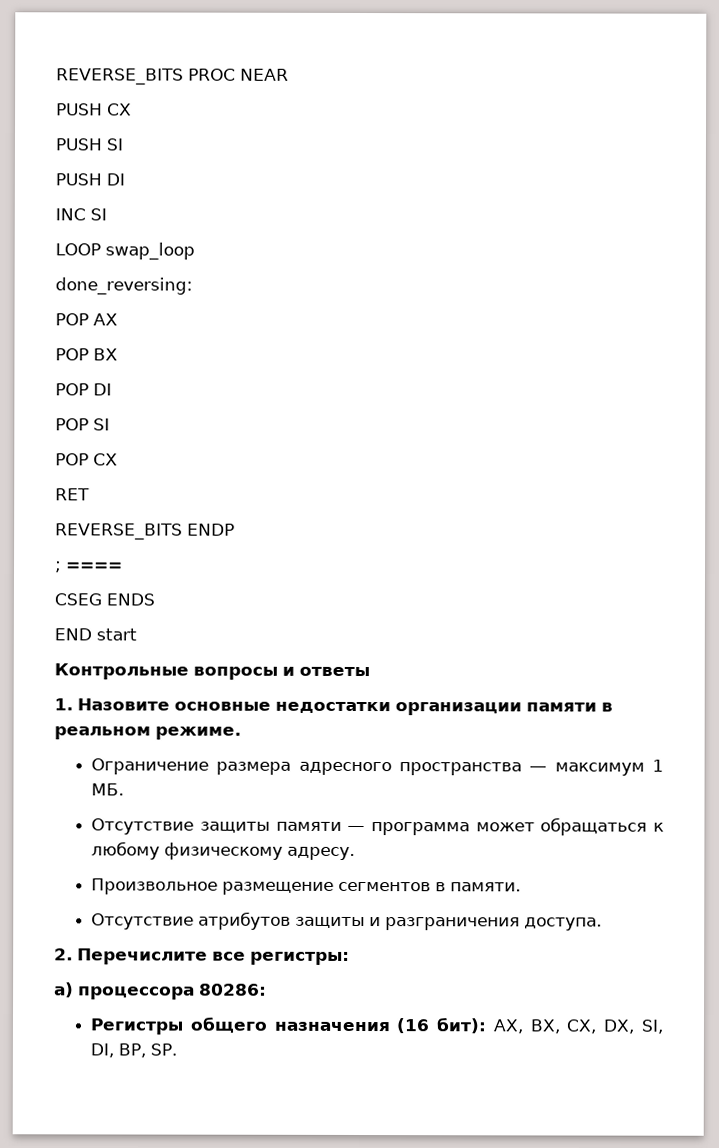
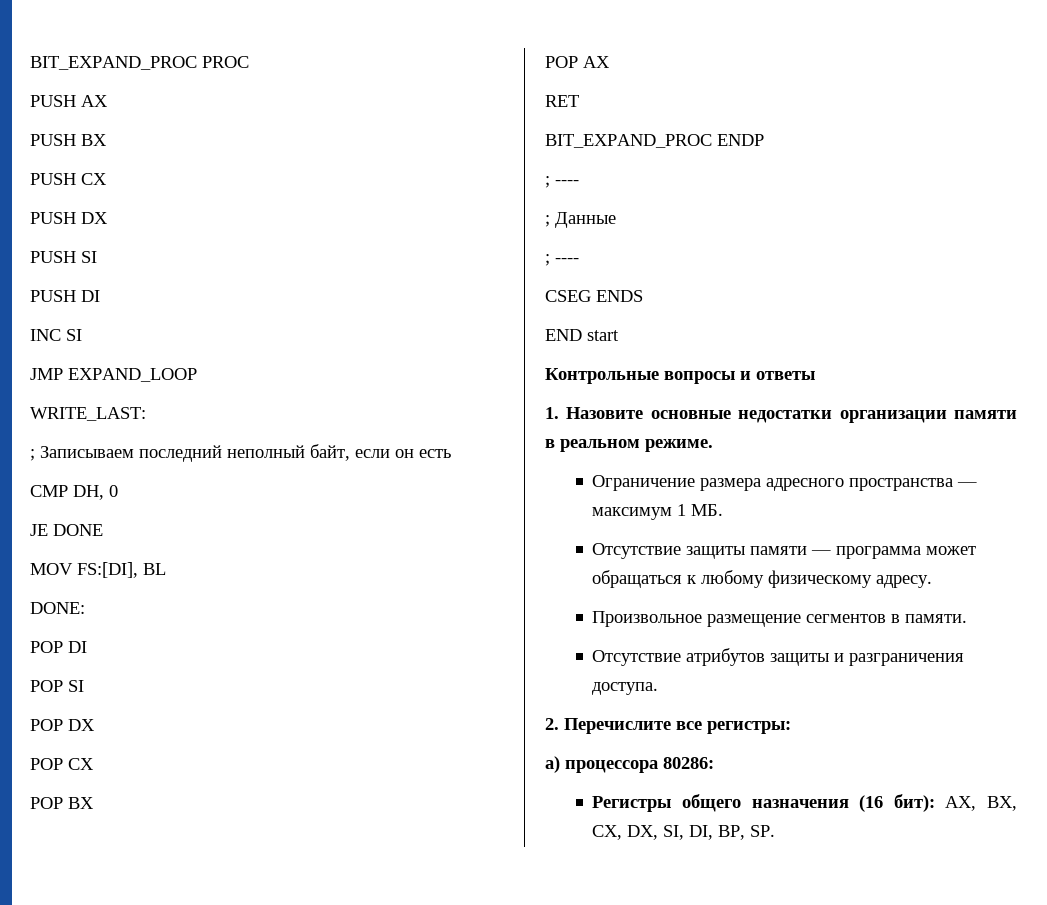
[56,68,184,85] REVERSE_BITS -> [30,56,197,70] BIT_EXPAND_PROC
[240,68,289,81] NEAR -> [30,95,108,107] [30,134,107,146] // PUSH AX // PUSH BX
(132, 109) none -> [30,212,108,224] // PUSH DX
[55,242,195,260] [55,277,193,295] [55,313,118,326] [55,348,118,361] LOOP swap_loop // done_reversing: // POP AX // POP BX -> [30,368,197,382] [30,407,146,421] [30,444,451,462] [30,485,118,500] [30,524,103,536] [30,562,166,578] [30,602,85,614] JMP EXPAND_LOOP // WRITE_LAST: // ; Записываем последний неполный байт, если он есть // CMP DH, 0 // JE DONE // MOV FS:[DI], BL // DONE:
(110, 424) none -> [30,719,95,731] // POP DX
(118, 459) none -> [30,797,94,809] [545,56,610,68] // POP BX // POP AX
[55,523,183,540] REVERSE_BITS -> [545,134,712,148] BIT_EXPAND_PROC
[66,562,123,571] ==== -> [555,180,579,185] [545,212,616,228] [545,254,579,266] ---- // ; Данные // ; ----

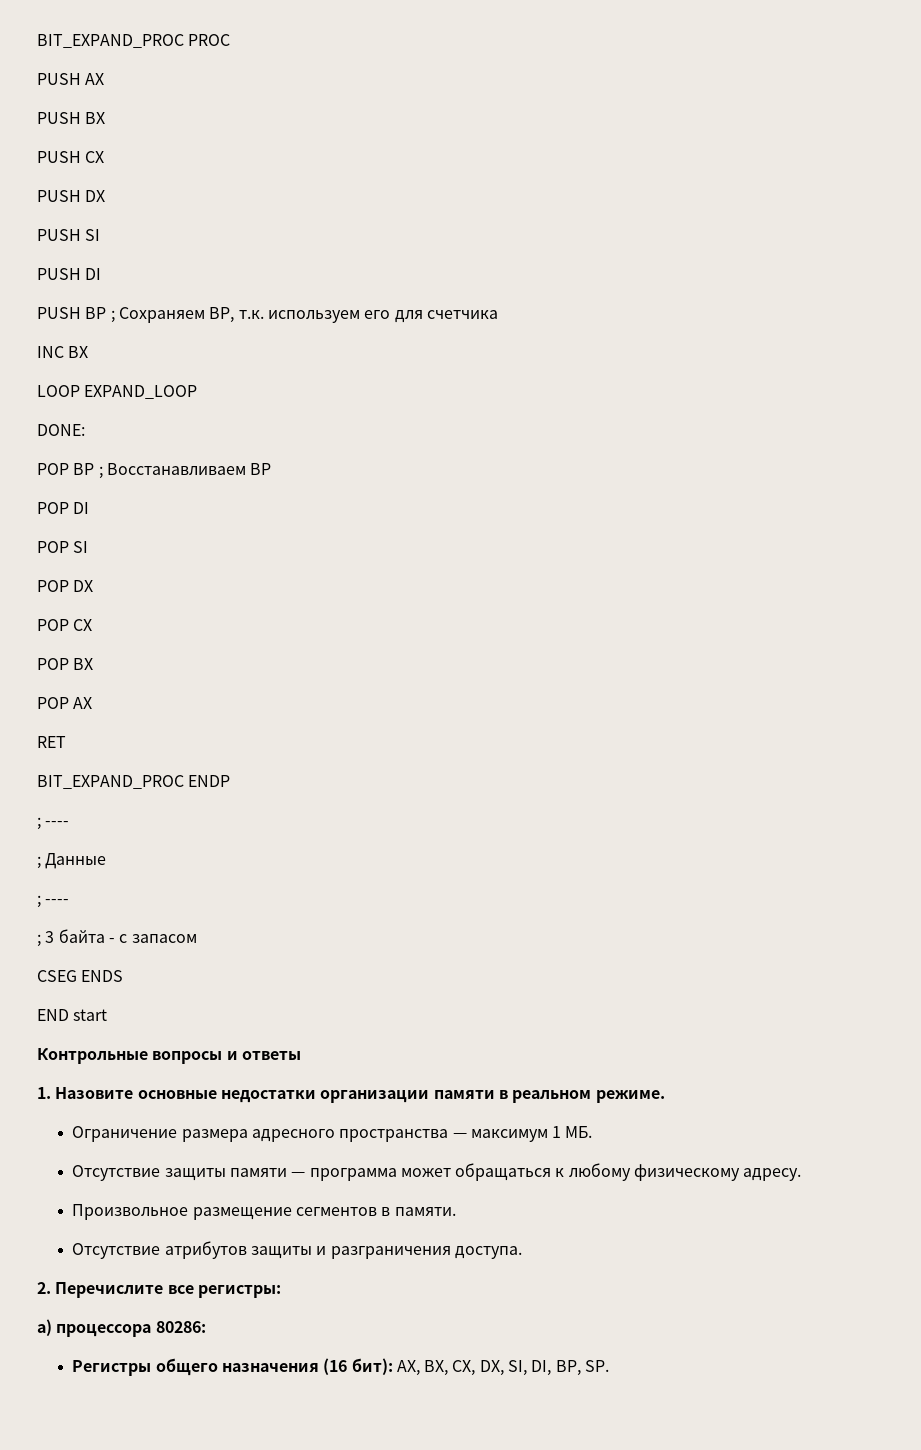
(100, 296) none -> [37,307,498,323] // PUSH BP ; Сохраняем BP, т.к. используем его для счетчика
[66,329,82,341] [30,368,63,380] SI // JMP -> [68,346,89,358] [37,385,80,397] BX // LOOP
[30,407,146,421] [30,444,451,462] [30,485,118,500] [30,524,103,536] [30,562,166,578] [30,602,85,614] WRITE_LAST: // ; Записываем последний неполный байт, если он есть // CMP DH, 0 // JE DONE // MOV FS:[DI], BL // DONE: -> [37,424,85,436] [37,463,272,479] DONE: // POP BP ; Восстанавливаем BP
(579, 260) none -> [37,929,197,947] // ; 3 байта - с запасом

